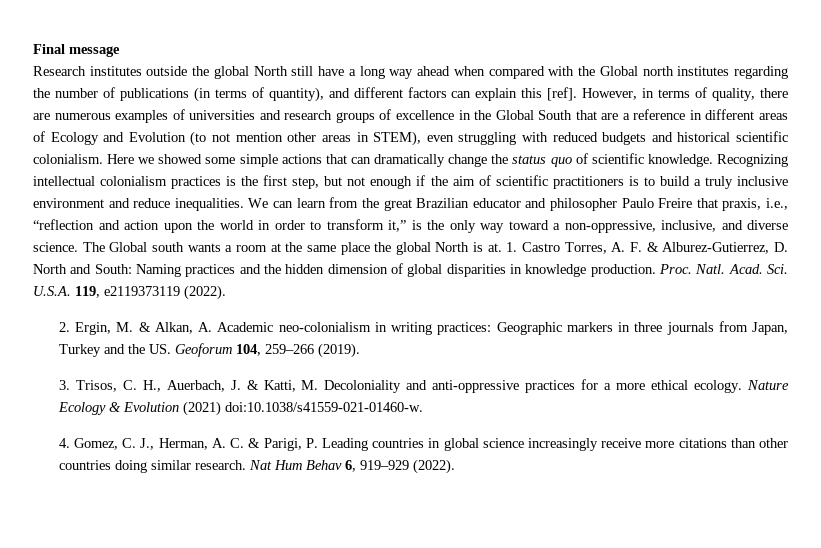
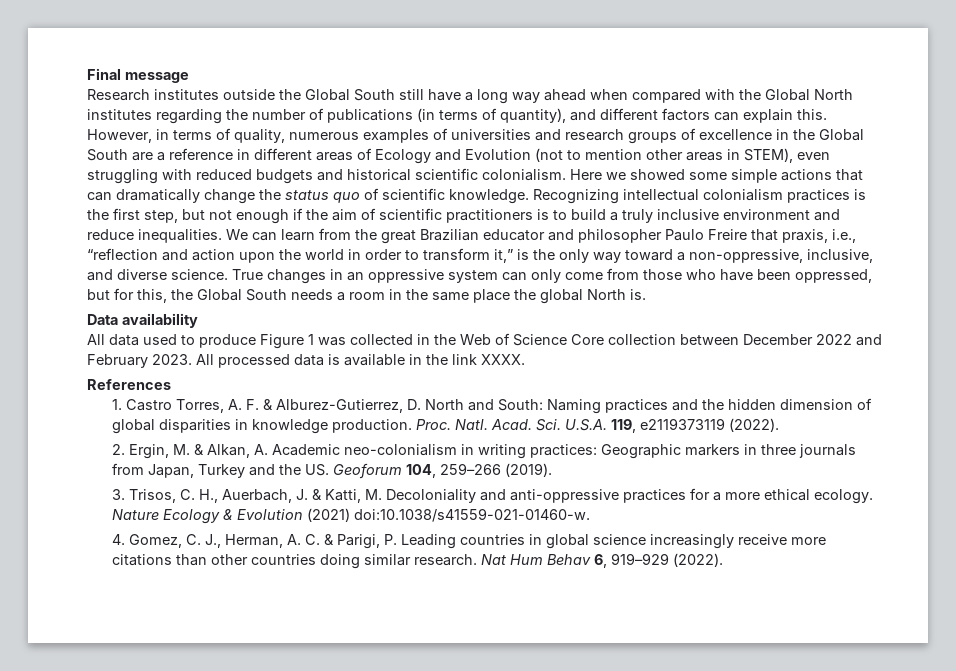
[213,66,288,79] global North -> [305,89,395,101] Global South
[642,66,674,76] north -> [814,89,853,100] North
[521,87,578,101] this [ref]. -> [797,109,827,120] this.
[760,88,789,98] [33,113,50,120] there are -> (285, 136) none
[575,110,597,120] that -> (128, 155) none
[190,131,231,146] (to not -> [535,148,581,162] (not to
[82,242,221,252] The Global south wants -> [232,268,872,284] [87,288,333,303] True changes in an oppressive system can only come from those who have been oppressed, but for this, the Global South needs
[270,243,281,252] at -> [389,289,402,300] in
[473,242,502,252] is at. -> [630,289,646,300] [87,313,198,328] [87,333,882,349] [87,354,525,368] [87,379,171,390] is. // Data availability // All data used to produce Figure 1 was collected in the Web of Science Core collection between December 2022 and February 2023. All processed data is available in the link XXXX. // References //

